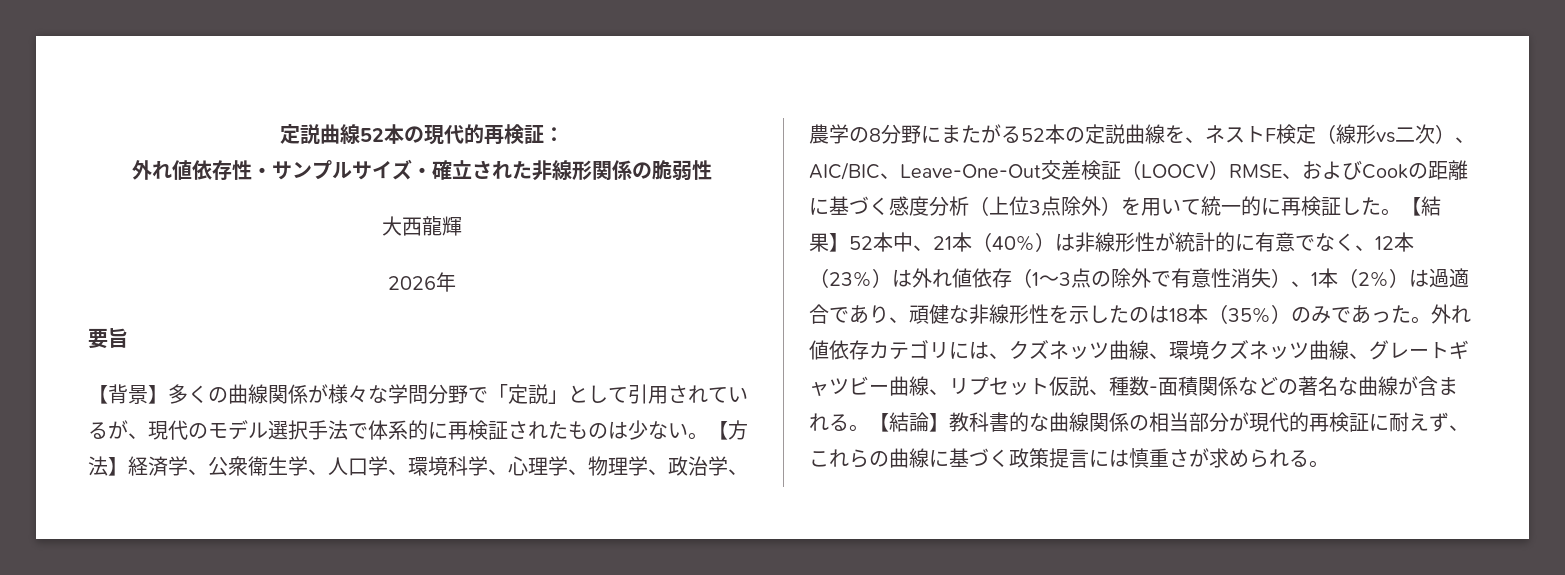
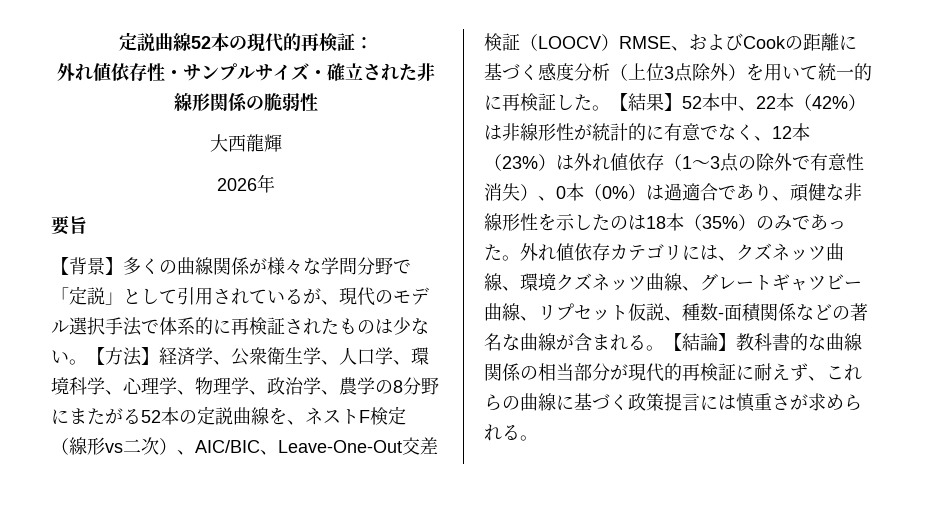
[933,232,1035,252] 21本（40% -> [756,93,848,111] 22本（42%
[1311,268,1389,288] 1本（2% -> [556,183,628,201] 0本（0%

